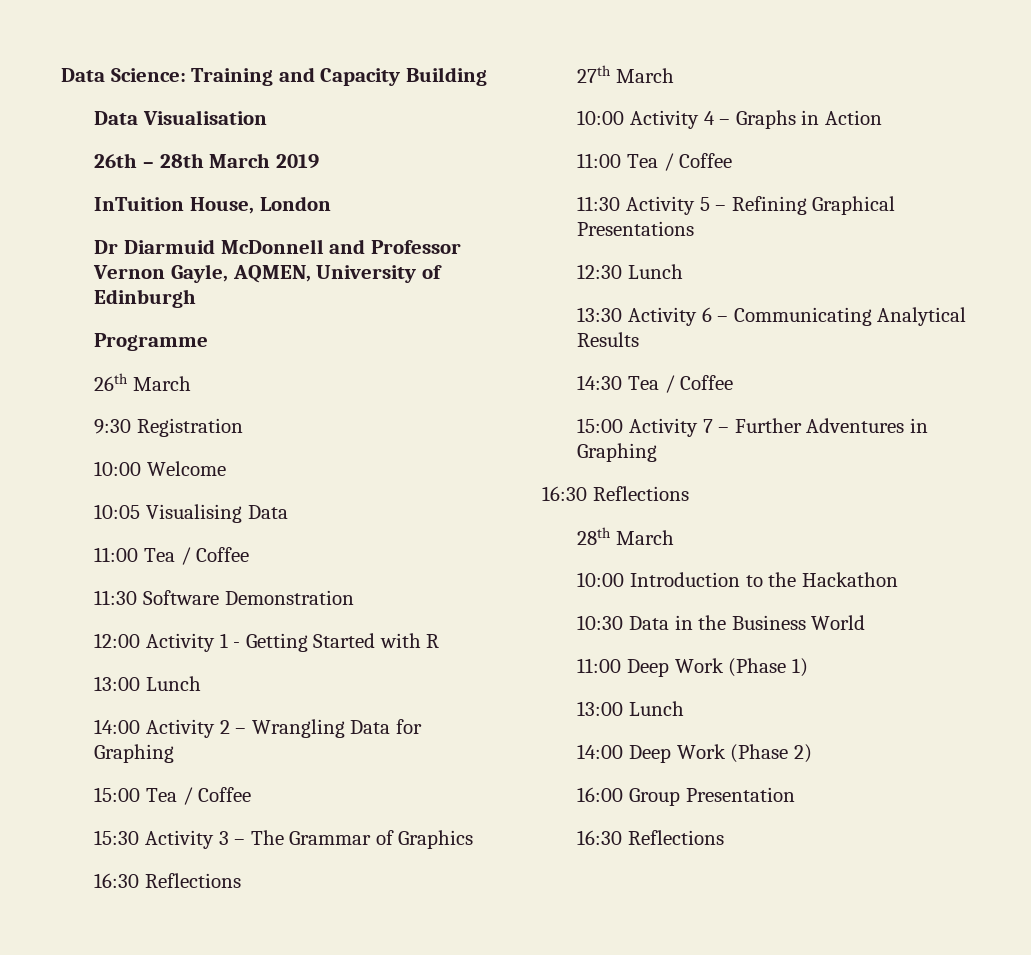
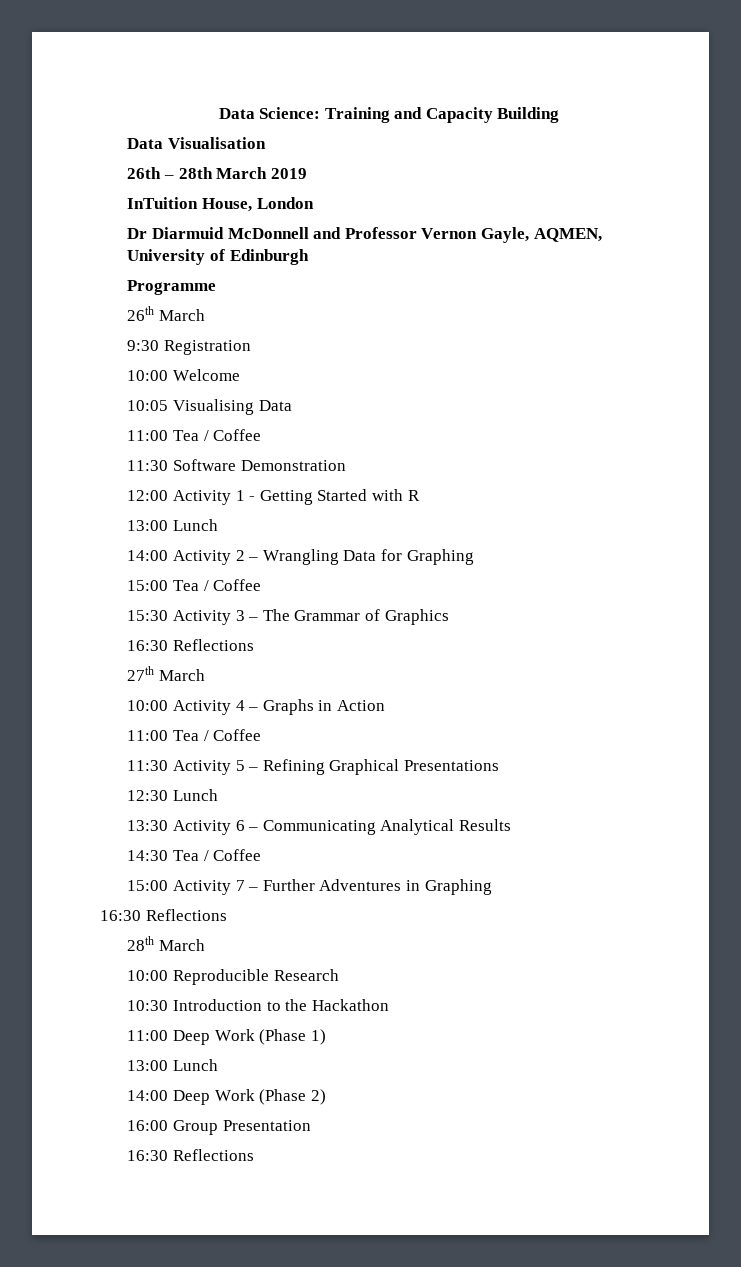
(625, 579) none -> [173,969,339,985] [127,1000,169,1011] Reproducible Research // 10:30
[577,615,866,630] // 10:30 Data in the Business World -> (389, 1005) none

